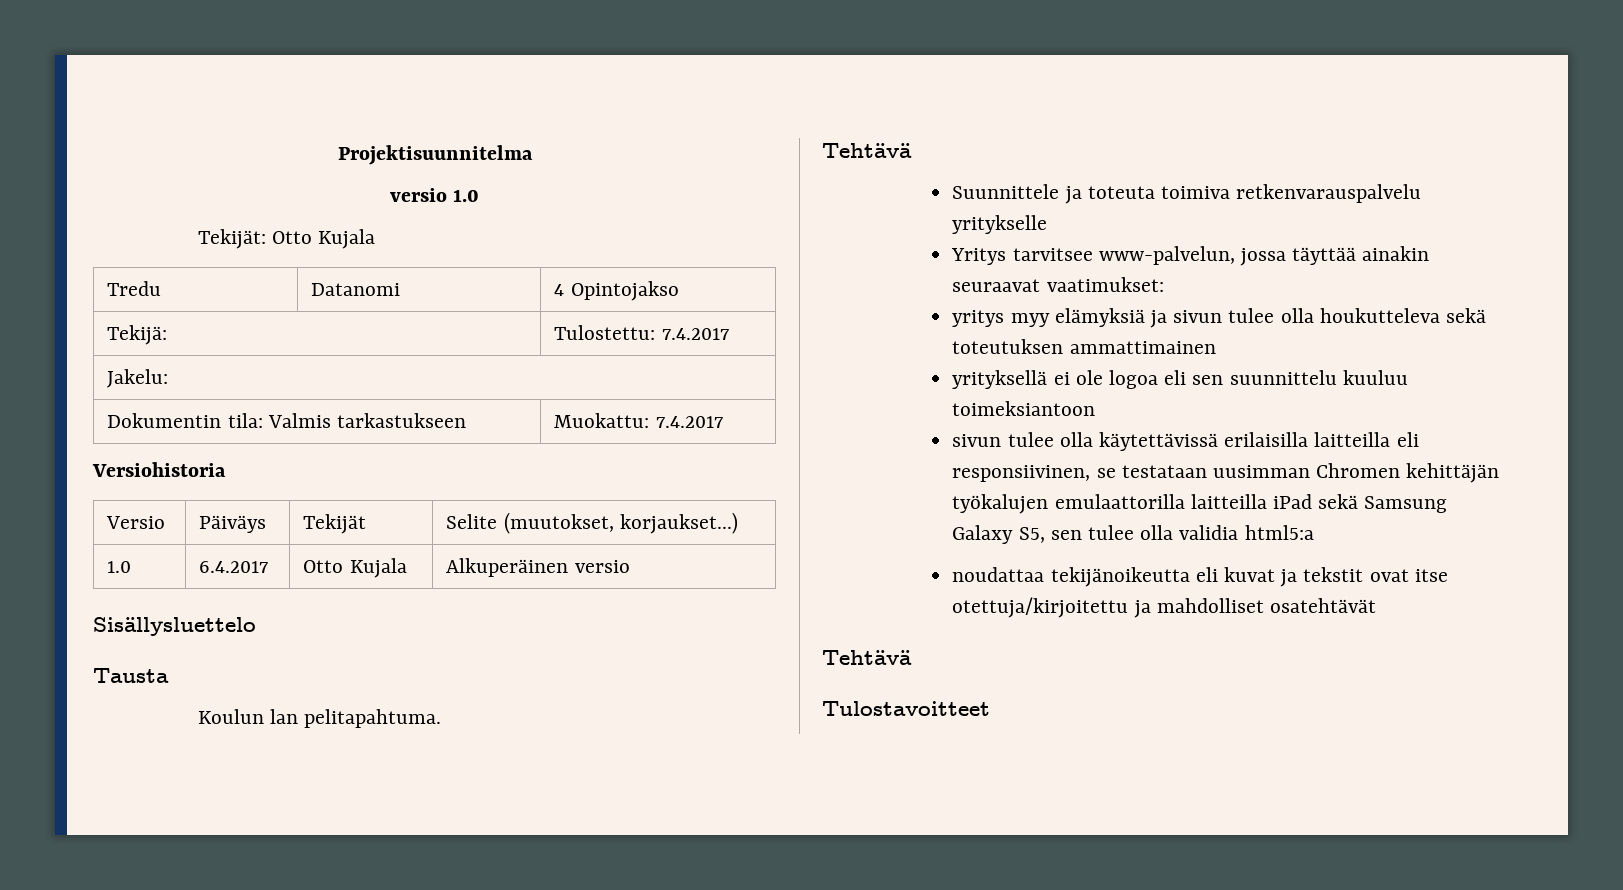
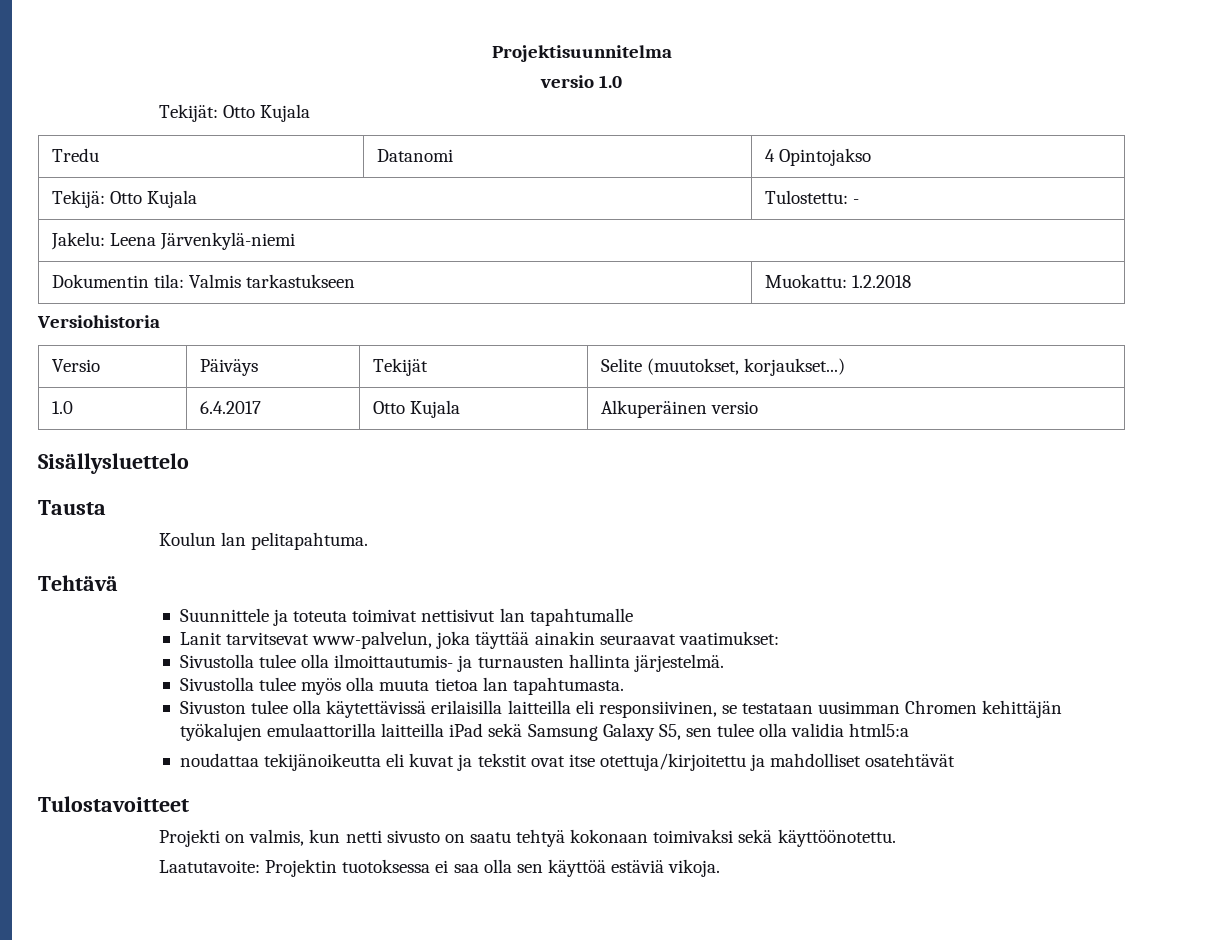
(168, 335) none -> [109,190,197,208] Otto Kujala
[661,328,729,340] 7.4.2017 -> [852,199,859,204] -
(169, 378) none -> [109,232,295,250] Leena Järvenkylä-niemi
[655,416,723,428] 7.4.2017 -> [851,275,911,288] 1.2.2018
[1160,184,1422,203] [952,215,1048,234] [951,246,1430,266] [952,277,1164,292] [952,308,1486,328] [952,339,1216,354] [952,370,1408,389] [952,401,1096,416] [952,434,1002,447] toimiva retkenvarauspalvelu yritykselle // Yritys tarvitsee www-palvelun, jossa täyttää ainakin seuraavat vaatimukset: // yritys myy elämyksiä ja sivun tulee olla houkutteleva sekä toteutuksen ammattimainen // yrityksellä ei ole logoa eli sen suunnittelu kuuluu toimeksiantoon // sivun -> [352,608,633,626] [179,631,779,649] [179,654,724,672] [179,677,624,695] [179,701,246,714] toimivat nettisivut lan tapahtumalle // Lanit tarvitsevat www-palvelun, joka täyttää ainakin seuraavat vaatimukset: // Sivustolla tulee olla ilmoittautumis- ja turnausten hallinta järjestelmä. // Sivustolla tulee myös olla muuta tietoa lan tapahtumasta. // Sivuston
[822,650,912,665] [822,701,990,716] Tehtävä // Tulostavoitteet -> [38,796,189,812] [158,829,896,847] [158,859,721,877] Tulostavoitteet // Projekti on valmis, kun netti sivusto on saatu tehtyä kokonaan toimivaksi sekä käyttöönotettu. // Laatutavoite: Projektin tuotoksessa ei saa olla sen käyttöä estäviä vikoja.

